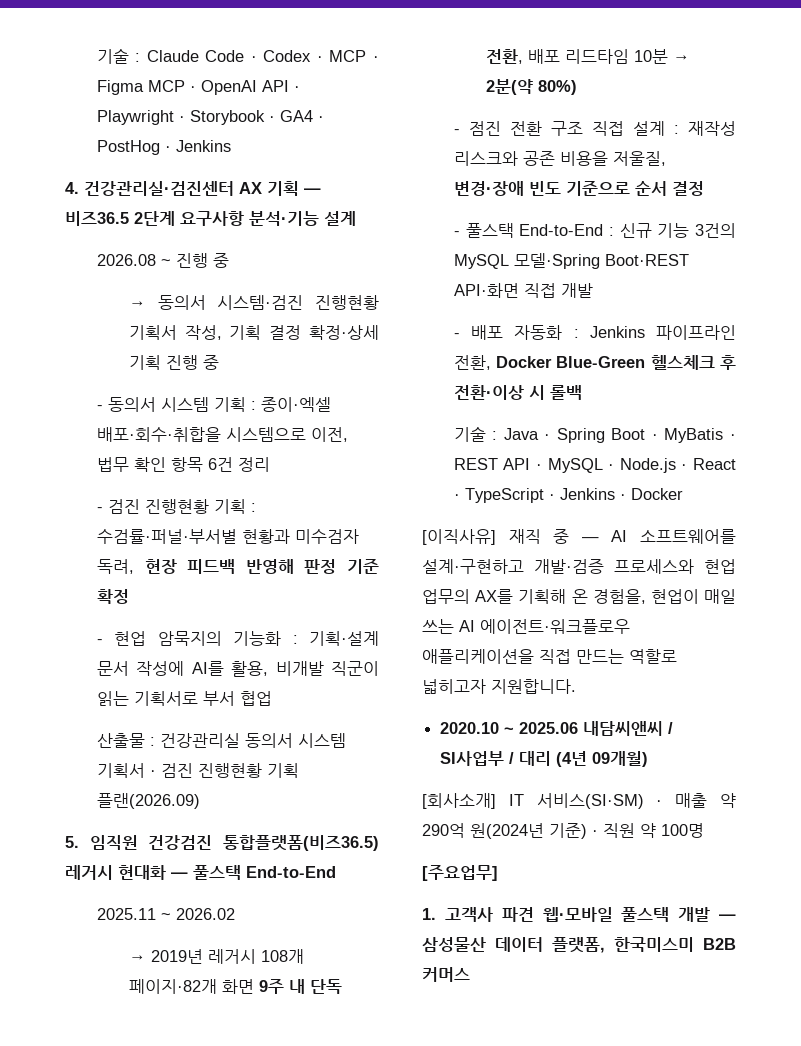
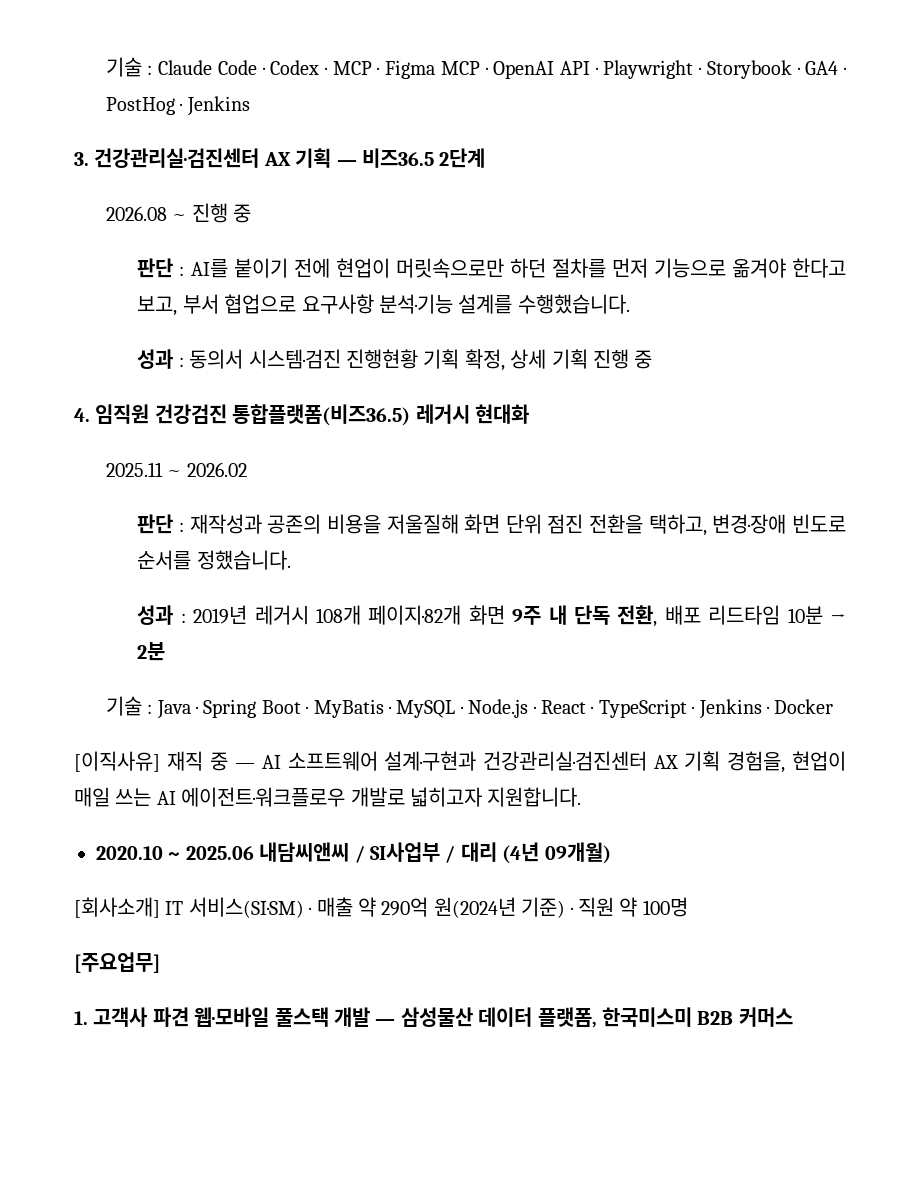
[65,182,79,194] 4. -> [74,152,89,166] 3.
[180,211,356,226] 요구사항 분석·기능 설계 -> (486, 158) none
[128,295,379,310] [128,325,379,340] [128,355,219,370] [96,397,331,412] [96,427,348,442] [96,457,270,472] [96,499,256,514] [96,529,359,544] [96,559,379,574] [96,589,129,604] [96,631,379,646] [96,661,379,677] [96,691,272,706] [96,733,346,748] [96,763,299,778] [96,793,200,809] [65,836,79,848] → 동의서 시스템·검진 진행현황 기획서 작성, 기획 결정 확정·상세 기획 진행 중 // - 동의서 시스템 기획 : 종이·엑셀 배포·회수·취합을 시스템으로 이전, 법무 확인 항목 6건 정리 // - 검진 진행현황 기획 : 수검률·퍼널·부서별 현황과 미수검자 독려, 현장 피드백 반영해 판정 기준 확정 // - 현업 암묵지의 기능화 : 기획·설계 문서 작성에 AI를 활용, 비개발 직군이 읽는 기획서로 부서 협업 // 산출물 : 건강관리실 동의서 시스템 기획서 · 검진 진행현황 기획 플랜(2026.09) // 5. -> [137,258,847,278] [137,294,630,316] [137,349,653,371] [74,408,90,422] 판단 : AI를 붙이기 전에 현업이 머릿속으로만 하던 절차를 먼저 기능으로 옮겨야 한다고 보고, 부서 협업으로 요구사항 분석·기능 설계를 수행했습니다. // 성과 : 동의서 시스템·검진 진행현황 기획 확정, 상세 기획 진행 중 // 4.
[171,865,336,880] — 풀스택 End-to-End -> (529, 414) none
[128,955,146,962] → -> [137,514,846,536] [137,550,291,570] [137,605,186,625] 판단 : 재작성과 공존의 비용을 저울질해 화면 단위 점진 전환을 택하고, 변경·장애 빈도로 순서를 정했습니다. // 성과 :
[485,79,577,95] [453,121,736,136] [453,151,666,166] [453,181,704,196] [453,223,736,238] [453,253,689,269] [453,283,593,298] [453,325,736,340] [453,355,736,370] [453,385,582,400] 2분(약 80%) // - 점진 전환 구조 직접 설계 : 재작성 리스크와 공존 비용을 저울질, 변경·장애 빈도 기준으로 순서 결정 // - 풀스택 End-to-End : 신규 기능 3건의 MySQL 모델·Spring Boot·REST API·화면 직접 개발 // - 배포 자동화 : Jenkins 파이프라인 전환, Docker Blue-Green 헬스체크 후 전환·이상 시 롤백 -> [137,642,166,661] 2분
[453,458,543,470] REST API · -> (392, 710) none
[640,529,736,544] [422,559,736,574] [422,589,588,604] 소프트웨어를 설계·구현하고 개발·검증 프로세스와 현업 업무의 AX를 기획해 온 -> [287,751,721,771] 소프트웨어 설계·구현과 건강관리실·검진센터 AX 기획
[422,649,677,664] 애플리케이션을 직접 만드는 역할로 -> [350,787,405,807] 개발로

